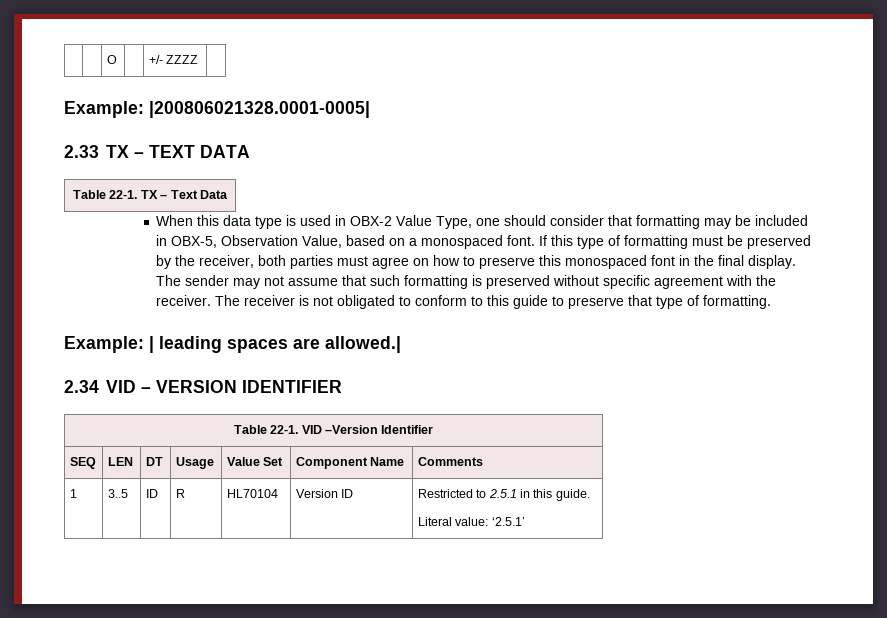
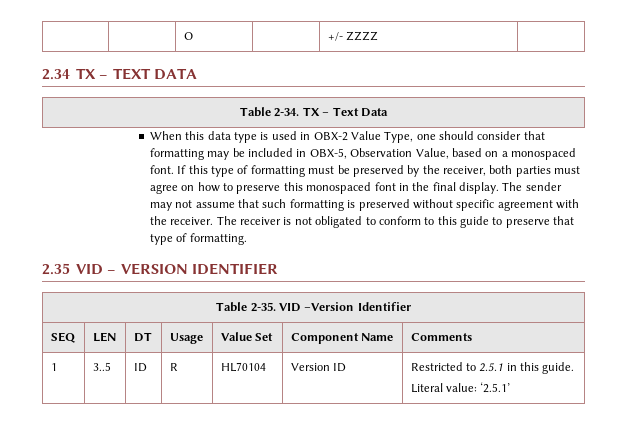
[64,101,370,118] [64,145,99,158] Example: |200806021328.0001-0005| // 2.33 -> [42,69,70,80] 2.34
[109,190,138,199] 22-1. -> [274,108,300,117] 2-34.
[64,336,401,353] [64,380,99,393] Example: | leading spaces are allowed.| // 2.34 -> [42,263,70,275] 2.35
[270,425,299,434] 22-1. -> [250,302,276,312] 2-35.

